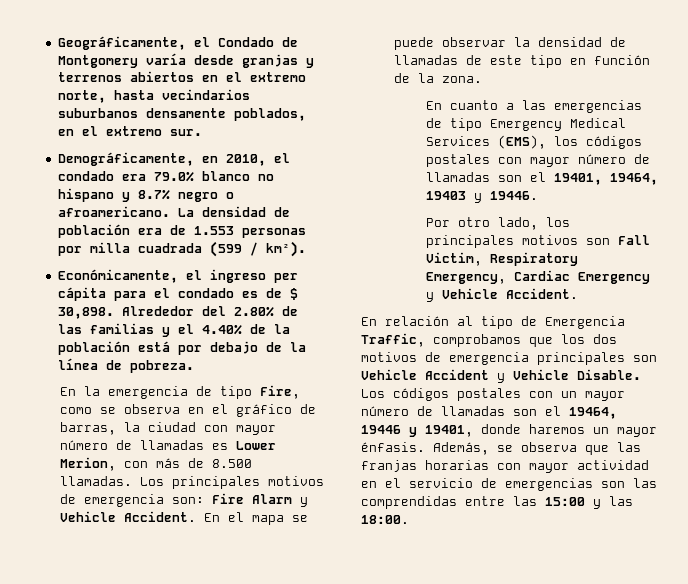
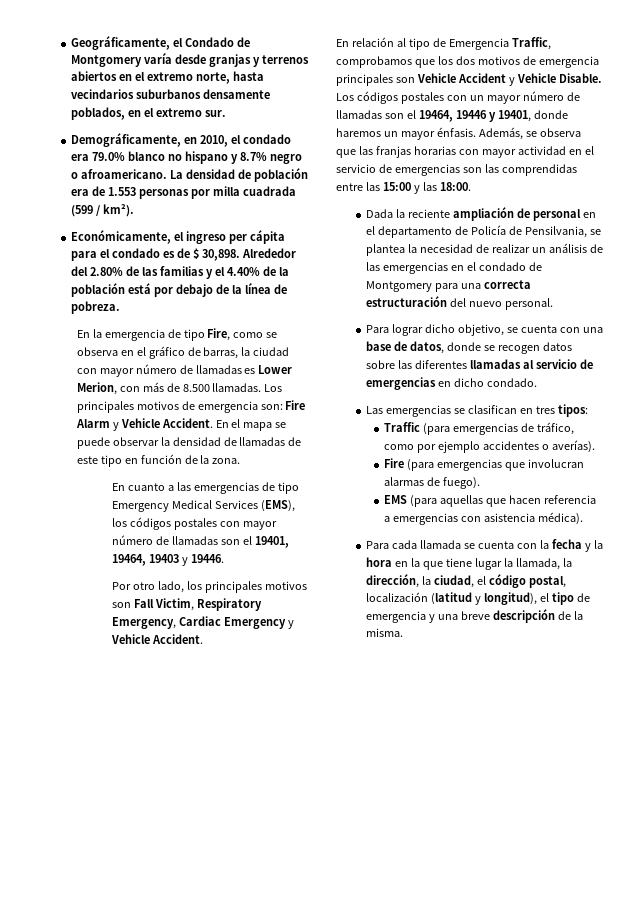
(409, 519) none -> [365,207,596,221] [365,225,601,238] [365,243,603,256] [365,262,542,274] [365,280,531,292] [365,296,553,310] [365,324,603,336] [365,341,572,354] [365,359,593,369] [365,377,537,390] [365,404,588,417] [383,422,574,435] [383,440,595,453] [383,458,584,471] [383,477,480,489] [383,495,596,507] [383,512,583,525] [365,539,603,552] [365,557,572,570] [365,574,566,588] [365,592,590,605] [365,609,583,623] [365,628,403,637] // Dada la reciente ampliación de personal en el departamento de Policía de Pensilvania, se plantea la necesidad de realizar un análisis de las emergencias en el condado de Montgomery para una correcta estructuración del nuevo personal. // Para lograr dicho objetivo, se cuenta con una base de datos, donde se recogen datos sobre las diferentes llamadas al servicio de emergencias en dicho condado. // Las emergencias se clasifican en tres tipos: // Traffic (para emergencias de tráfico, como por ejemplo accidentes o averías). // Fire (para emergencias que involucran alarmas de fuego). // EMS (para aquellas que hacen referencia a emergencias con asistencia médica). // Para cada llamada se cuenta con la fecha y la hora en la que tiene lugar la llamada, la dirección, la ciudad, el código postal, localización (latitud y longitud), el tipo de emergencia y una breve descripción de la misma.

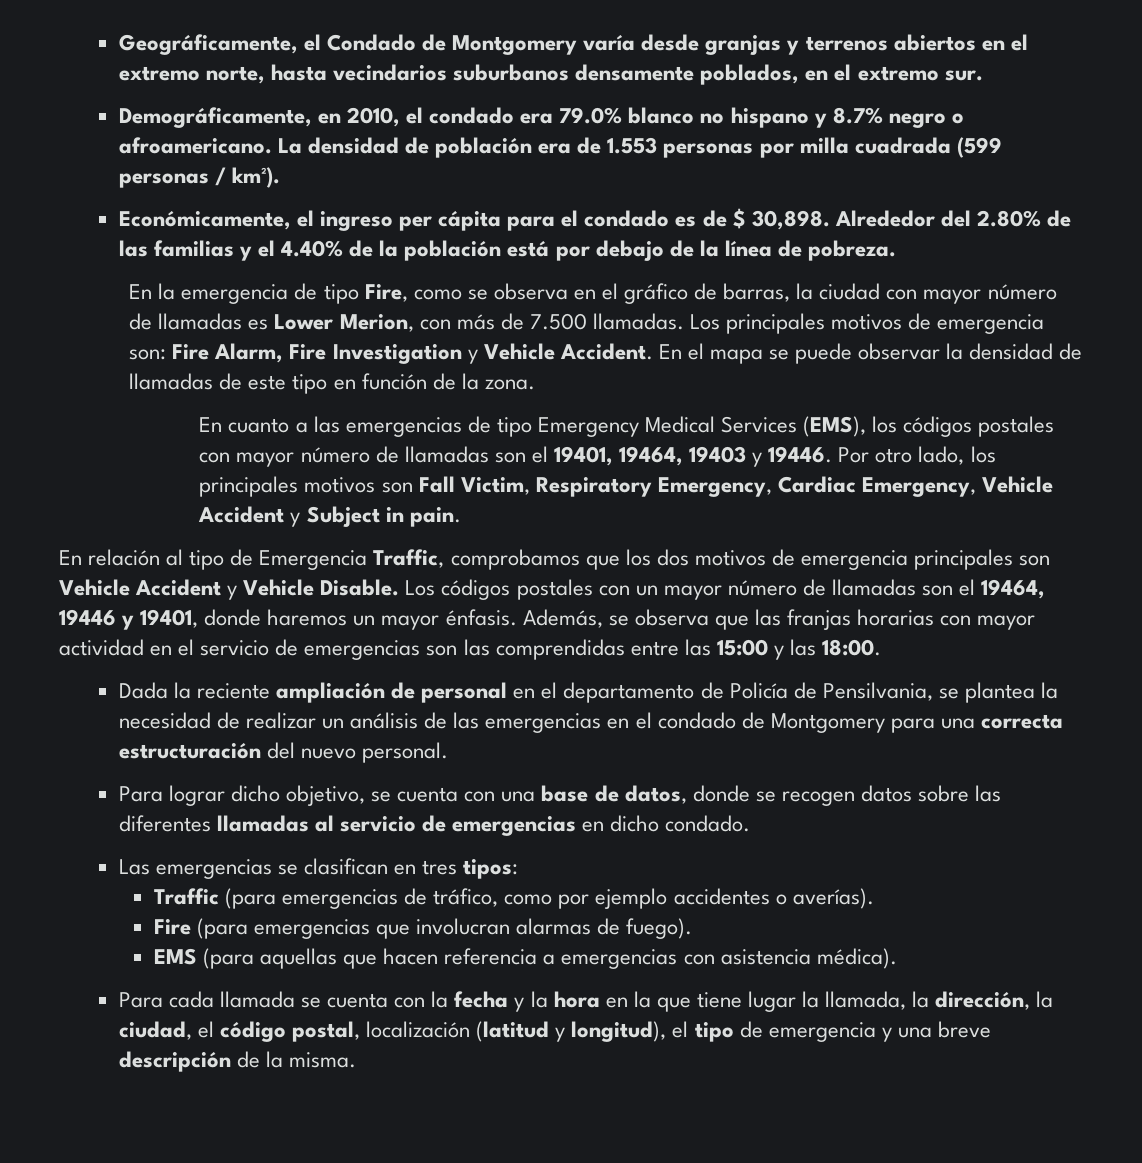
(93, 211) none -> [118,173,209,188] personas
[182,384,210,392] 8.500 -> [529,313,587,330] 7.500
[75,419,110,428] Alarm -> [214,343,462,364] Alarm, Fire Investigation
(225, 558) // -> (833, 454) none
[224,617,295,629] [111,634,204,644] Emergency y Vehicle Accident. -> [862,476,1054,497] [198,506,461,527] Emergency, Vehicle Accident y Subject in pain.

